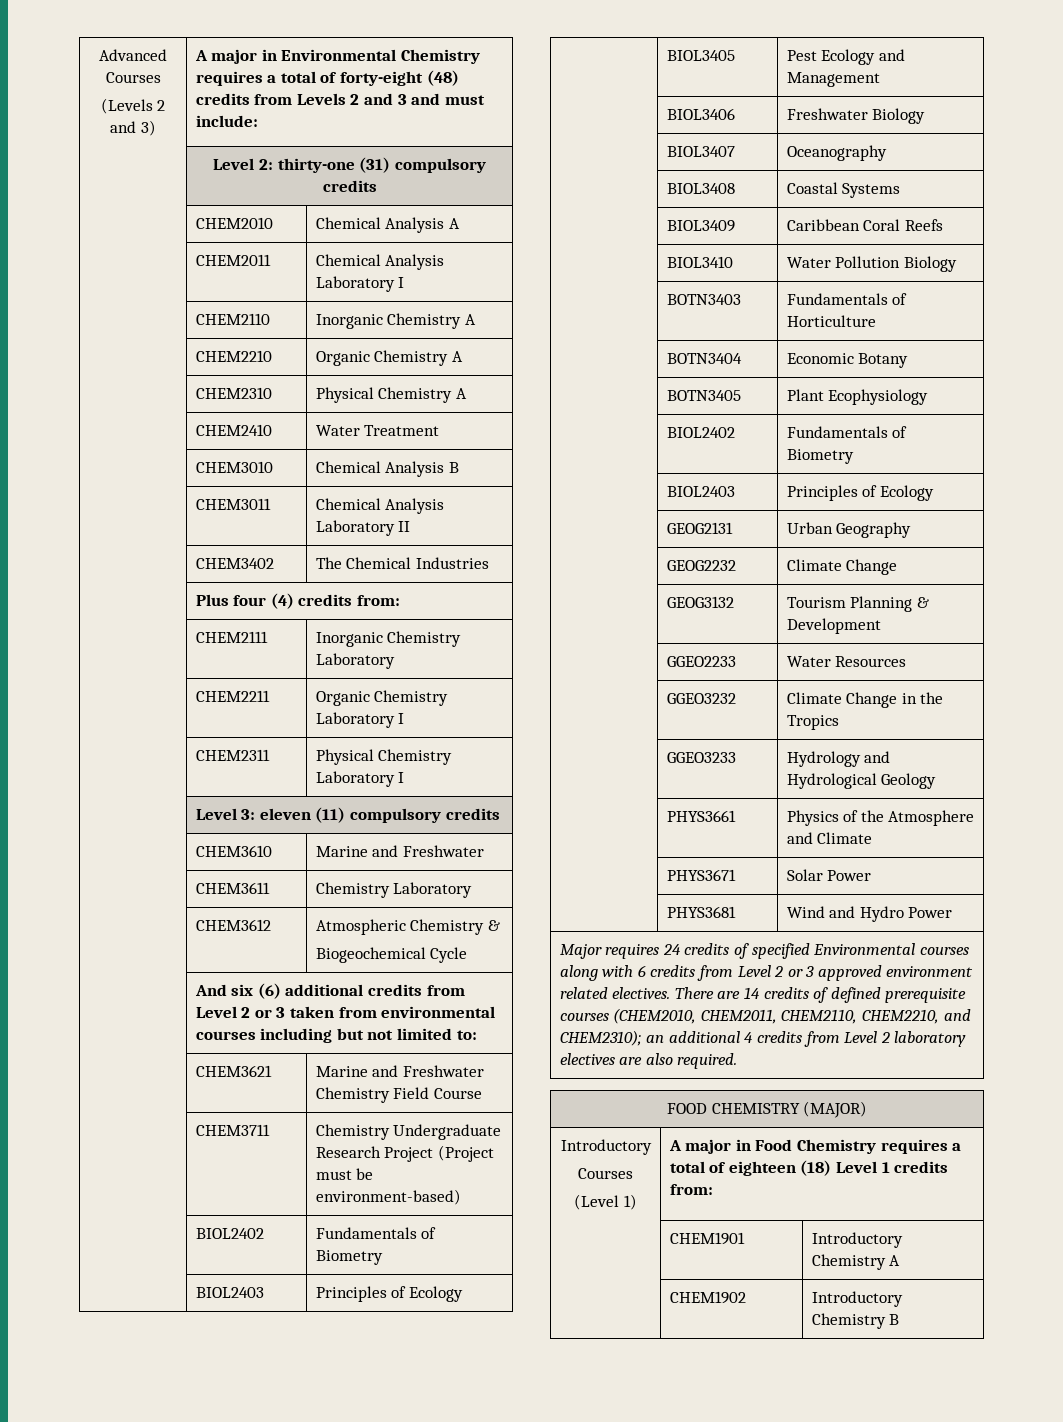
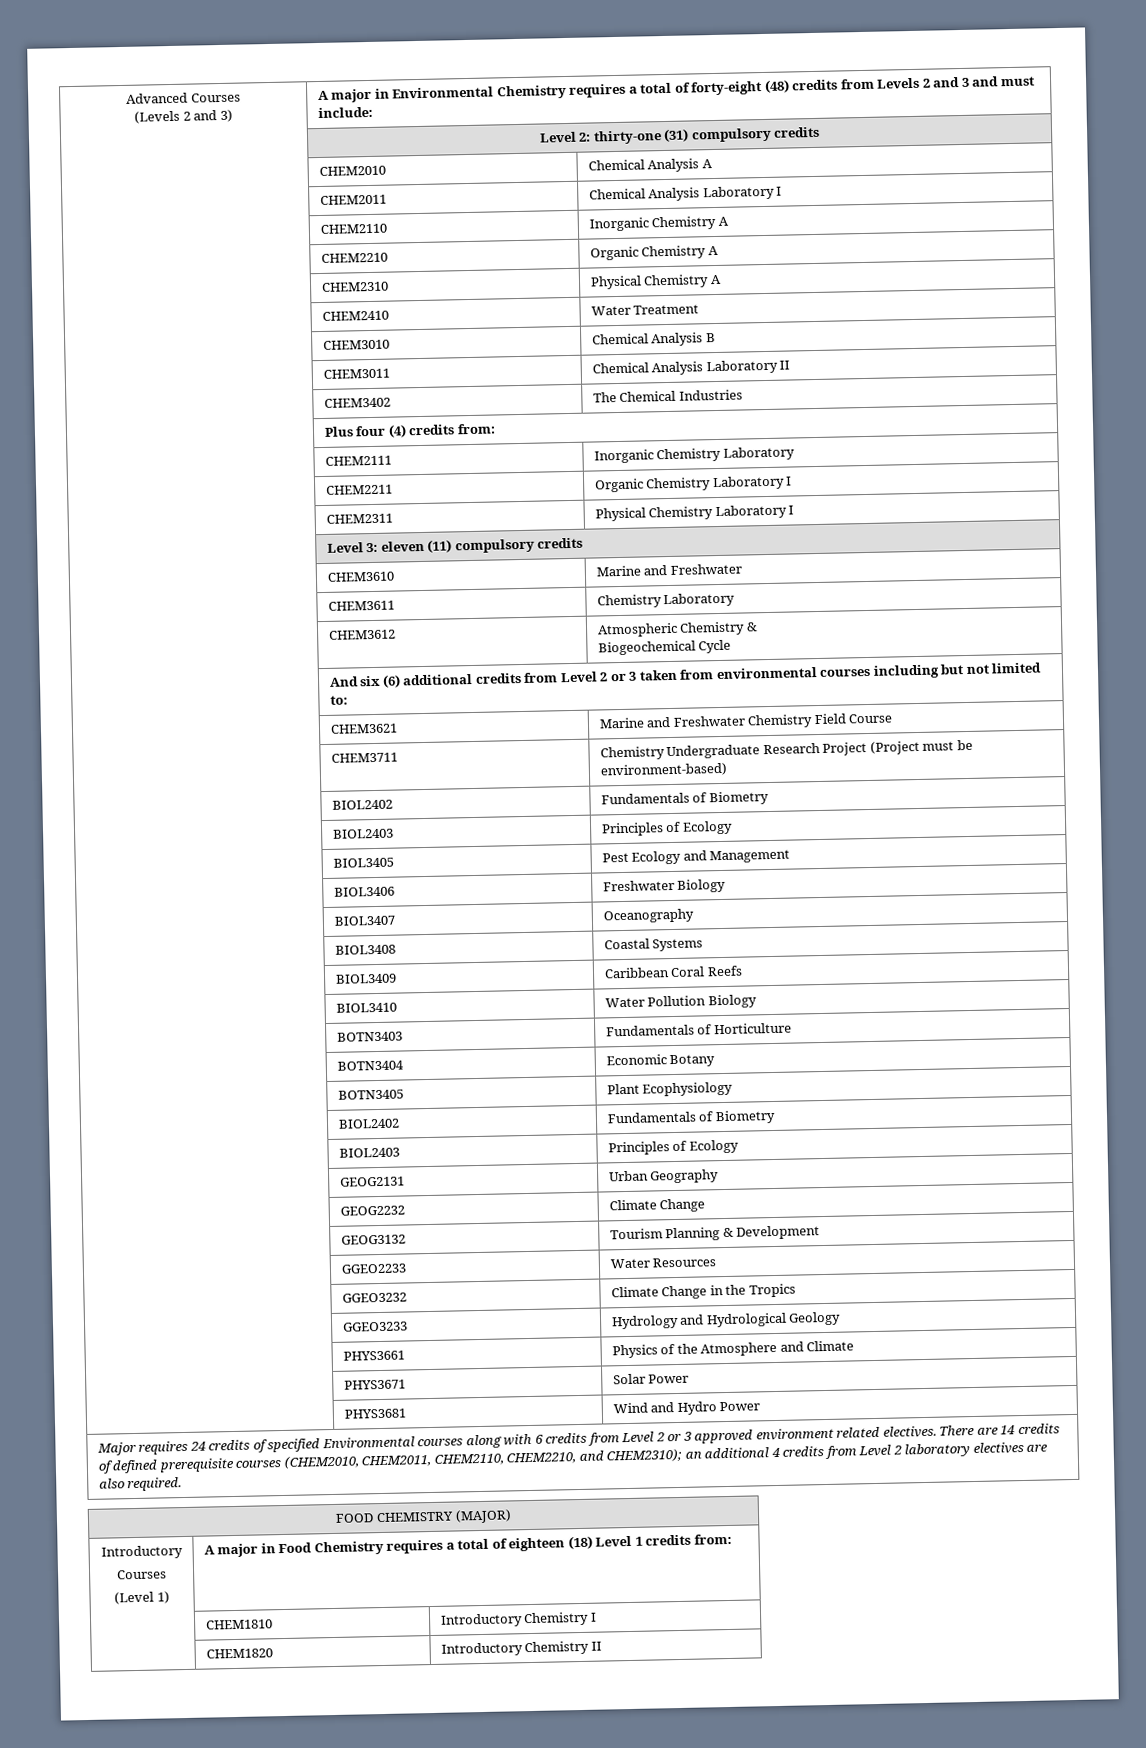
[669,1232,745,1245] [811,1232,903,1248] [811,1254,901,1270] [669,1291,746,1304] [811,1291,903,1307] [811,1313,900,1329] CHEM1901 | Introductory Chemistry A // | CHEM1902 | Introductory Chemistry B -> [205,1619,273,1630] [439,1611,597,1628] [205,1648,273,1659] [440,1640,602,1657] CHEM1810 | Introductory Chemistry I // | CHEM1820 | Introductory Chemistry II

